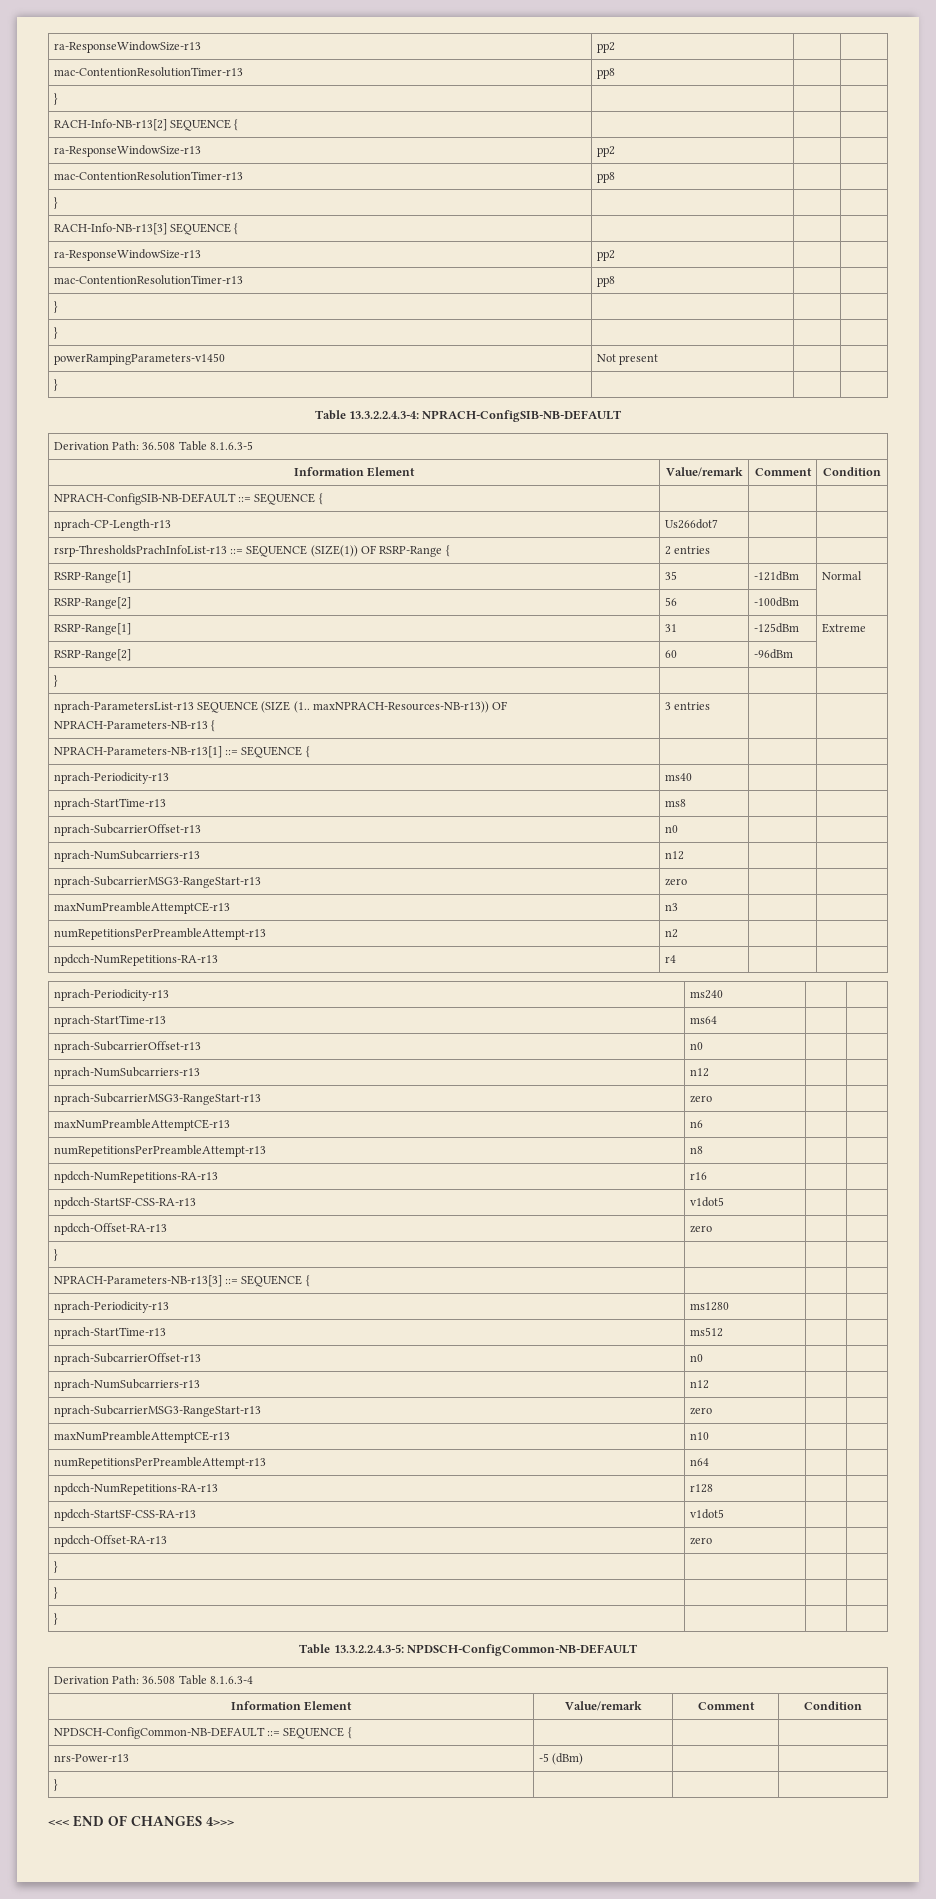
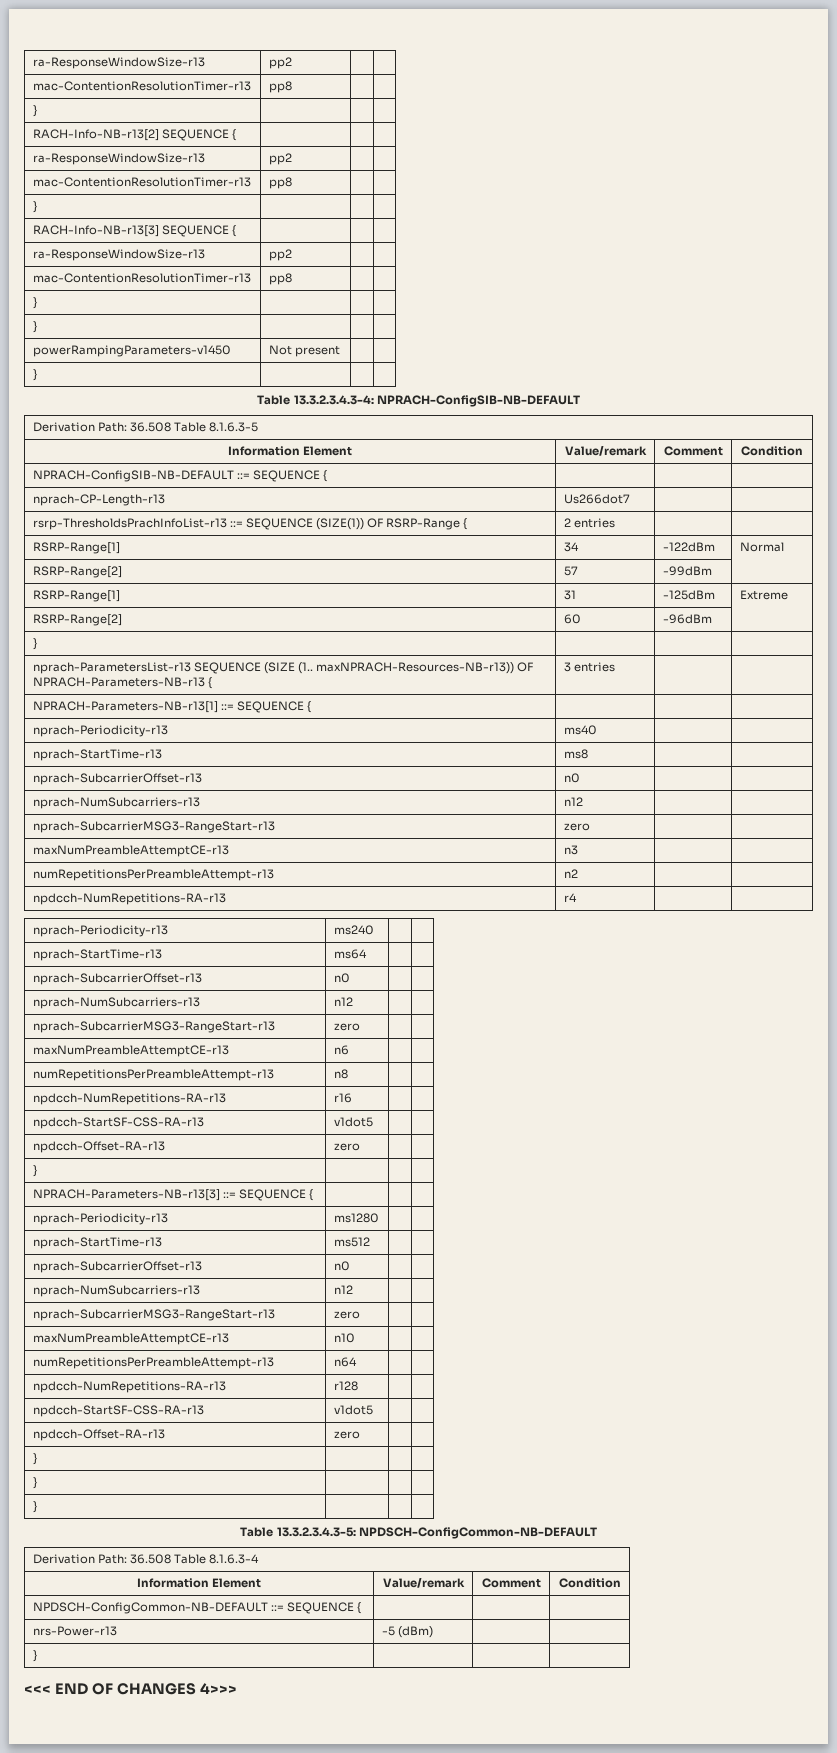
[349,411,419,419] 13.3.2.2.4.3-4: -> [293,395,374,405] 13.3.2.3.4.3-4:
[664,571,677,580] [753,571,799,581] 35 | -121dBm -> [563,542,579,552] [662,542,715,552] 34 | -122dBm
[664,597,677,606] [753,597,799,607] 56 | -100dBm -> [563,566,578,576] [662,566,712,576] 57 | -99dBm
[333,1644,404,1653] 13.3.2.2.4.3-5: -> [276,1527,356,1537] 13.3.2.3.4.3-5:

